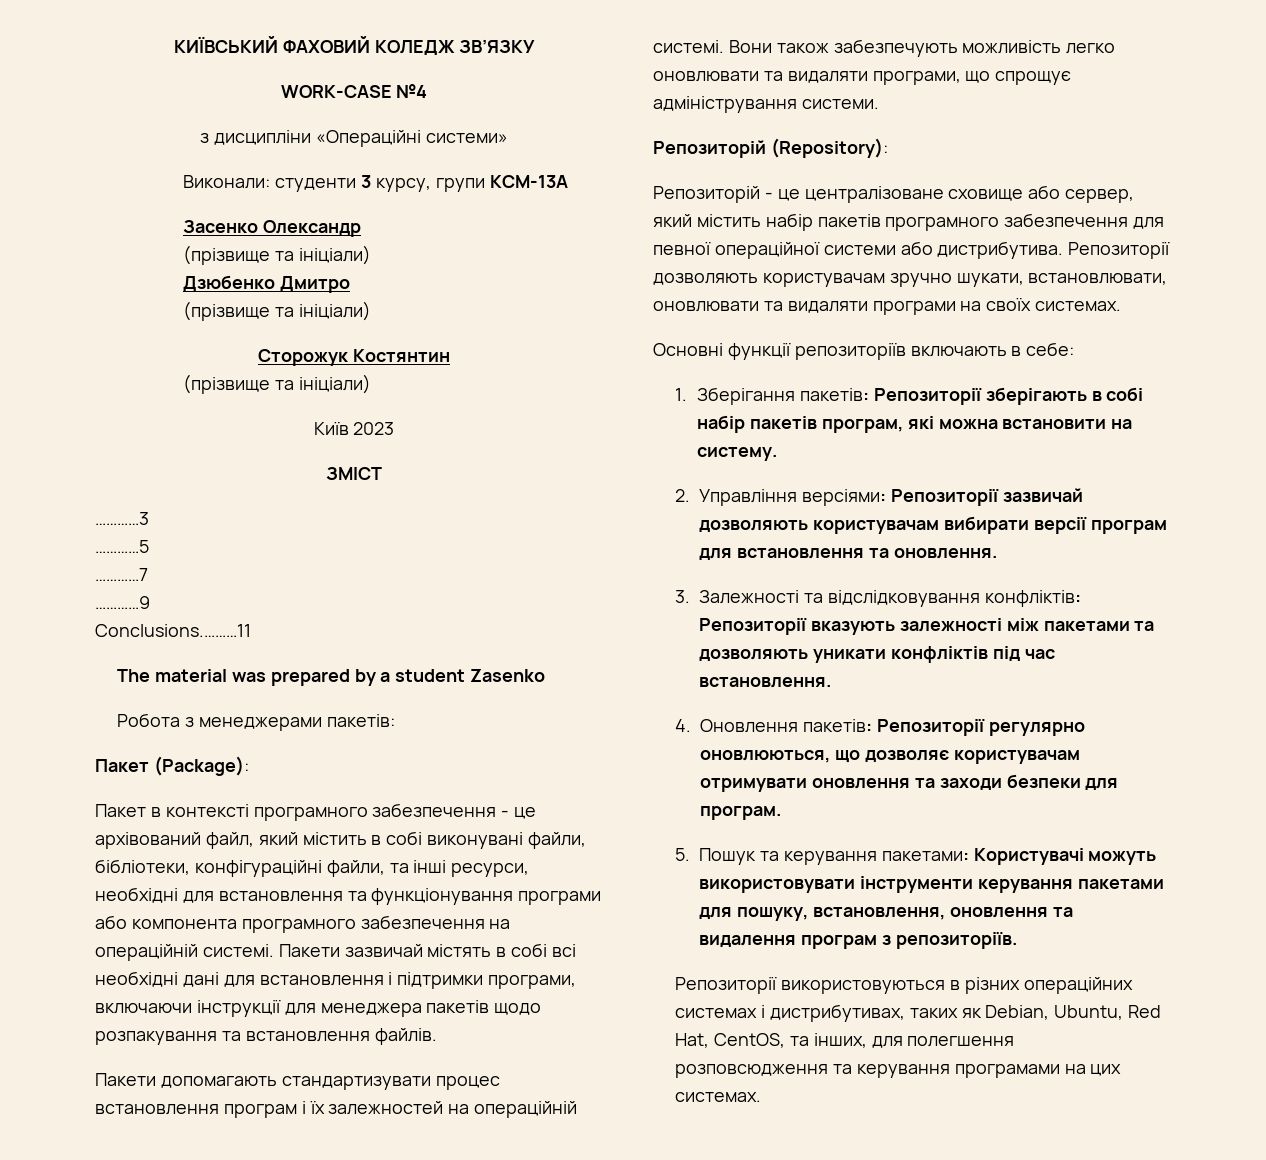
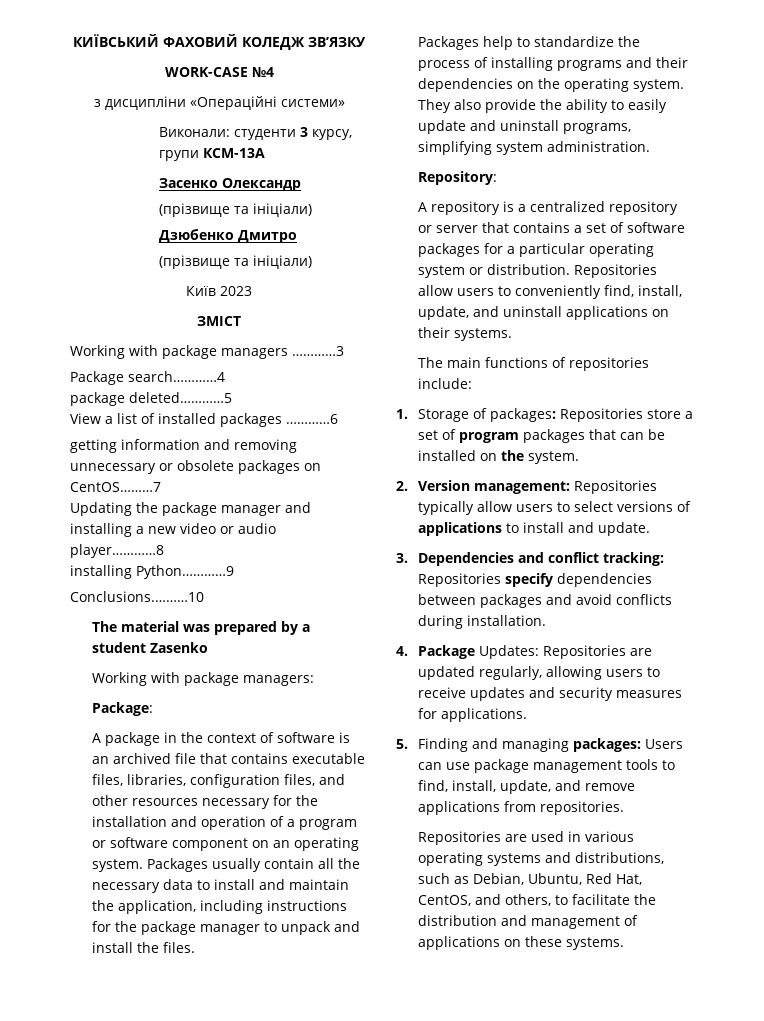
[258,349,450,366] [183,374,371,394] [313,422,395,435] [326,467,382,480] [95,512,149,525] [95,540,149,553] [95,568,148,581] [95,596,150,609] [95,624,251,637] Сторожук Костянтин // (прізвище та ініціали) // Київ 2023 // ЗМІСТ // …………3 // …………5 // …………7 // …………9 // Conclusions.………11 -> [186,286,252,296] [197,316,241,326] [70,345,344,359] [70,371,225,385] [70,392,232,406] [70,413,338,427] [70,439,297,453] [70,460,321,474] [70,482,161,492] [70,502,311,516] [70,523,276,537] [70,544,164,558] [70,565,234,579] [70,591,204,602] Київ 2023 // ЗМІСТ // Working with package managers …………3 // Package search…………4 // package deleted…………5 // View a list of installed packages …………6 // getting information and removing unnecessary or obsolete packages on CentOS………7 // Updating the package manager and installing a new video or audio player…………8 // installing Python…………9 // Conclusions.………10
[117,713,395,731] [95,756,249,776] [95,803,537,821] [95,831,587,849] [95,859,530,877] [95,887,602,905] [95,915,511,933] [95,943,577,961] [95,971,577,989] [95,1000,542,1017] [95,1028,437,1045] [95,1073,500,1090] [95,1101,578,1118] [653,39,1116,57] [653,71,1072,85] [653,96,879,113] [653,138,888,158] [653,185,1135,203] [653,213,1165,231] [653,241,1171,259] [653,273,1168,287] [653,298,1122,315] [653,342,1075,360] [675,387,1144,405] [697,415,1133,433] [697,447,778,461] [675,488,1083,506] [699,516,1167,534] [699,548,997,560] [675,590,1081,607] [699,618,1155,635] [699,646,1055,663] [699,677,832,688] [675,719,1085,736] [700,750,1080,764] [700,774,1119,792] [700,806,782,820] [675,848,1157,865] [699,876,1164,893] [699,907,1073,921] [699,932,1017,949] [675,977,1133,994] [675,1004,982,1022] Робота з менеджерами пакетів: // Пакет (Package): // Пакет в контексті програмного забезпечення - це архівований файл, який містить в собі виконувані файли, бібліотеки, конфігураційні файли, та інші ресурси, необхідні для встановлення та функціонування програми або компонента програмного забезпечення на операційній системі. Пакети зазвичай містять в собі всі необхідні дані для встановлення і підтримки програми, включаючи інструкції для менеджера пакетів щодо розпакування та встановлення файлів. // Пакети допомагають стандартизувати процес встановлення програм і їх залежностей на операційній системі. Вони також забезпечують можливість легко оновлювати та видаляти програми, що спрощує адміністрування системи. // Репозиторій (Repository): // Репозиторій - це централізоване сховище або сервер, який містить набір пакетів програмного забезпечення для певної операційної системи або дистрибутива. Репозиторії дозволяють користувачам зручно шукати, встановлювати, оновлювати та видаляти програми на своїх системах. // Основні функції репозиторіїв включають в себе: // 1. Зберігання пакетів: Репозиторії зберігають в собі набір пакетів програм, які можна встановити на систему. // 2. Управління версіями: Репозиторії зазвичай дозволяють користувачам вибирати версії програм для встановлення та оновлення. // 3. Залежності та відслідковування конфліктів: Репозиторії вказують залежності між пакетами та дозволяють уникати конфліктів під час встановлення. // 4. Оновлення пакетів: Репозиторії регулярно оновлюються, що дозволяє користувачам отримувати оновлення та заходи безпеки для програм. // 5. Пошук та керування пакетами: Користувачі можуть використовувати інструменти керування пакетами для пошуку, встановлення, оновлення та видалення програм з репозиторіїв. // Репозиторії використовуються в різних операційних системах і дистрибутивах, таких як -> [92,672,315,686] [92,702,154,716] [92,732,351,746] [92,753,366,764] [92,774,346,788] [92,795,319,809] [92,816,358,830] [92,837,360,851] [92,858,361,872] [92,879,350,893] [92,900,348,914] [92,921,361,935] [92,942,196,953] [418,36,641,50] [418,57,689,71] [418,78,685,92] [418,99,668,113] [418,120,632,134] [418,141,651,155] [418,171,498,185] [418,201,679,215] [418,222,686,233] [418,243,655,257] [418,264,658,278] [418,285,683,299] [418,306,670,320] [418,327,513,341] [418,357,650,371] [418,378,473,389] [396,408,694,422] [418,429,666,443] [418,450,580,464] [396,480,658,494] [418,501,692,515] [418,522,651,536] [396,552,665,566] [418,573,653,587] [418,594,673,608] [418,615,547,629] [396,645,653,659] [418,666,661,680] [418,687,683,701] [418,708,528,722] [396,738,684,752] [418,759,676,773] [418,780,636,794] [418,801,625,815] [418,831,635,845] [418,852,665,866] [418,873,470,884] Working with package managers: // Package: // A package in the context of software is an archived file that contains executable files, libraries, configuration files, and other resources necessary for the installation and operation of a program or software component on an operating system. Packages usually contain all the necessary data to install and maintain the application, including instructions for the package manager to unpack and install the files. // Packages help to standardize the process of installing programs and their dependencies on the operating system. They also provide the ability to easily update and uninstall programs, simplifying system administration. // Repository: // A repository is a centralized repository or server that contains a set of software packages for a particular operating system or distribution. Repositories allow users to conveniently find, install, update, and uninstall applications on their systems. // The main functions of repositories include: // 1. Storage of packages: Repositories store a set of program packages that can be installed on the system. // 2. Version management: Repositories typically allow users to select versions of applications to install and update. // 3. Dependencies and conflict tracking: Repositories specify dependencies between packages and avoid conflicts during installation. // 4. Package Updates: Repositories are updated regularly, allowing users to receive updates and security measures for applications. // 5. Finding and managing packages: Users can use package management tools to find, install, update, and remove applications from repositories. // Repositories are used in various operating systems and distributions, such as
[789,1033,1015,1048] [675,1064,1122,1078] [675,1092,762,1102] та інших, для полегшення розповсюдження та керування програмами на цих системах. -> [475,894,657,906] [418,915,639,929] [418,936,625,950] and others, to facilitate the distribution and management of applications on these systems.

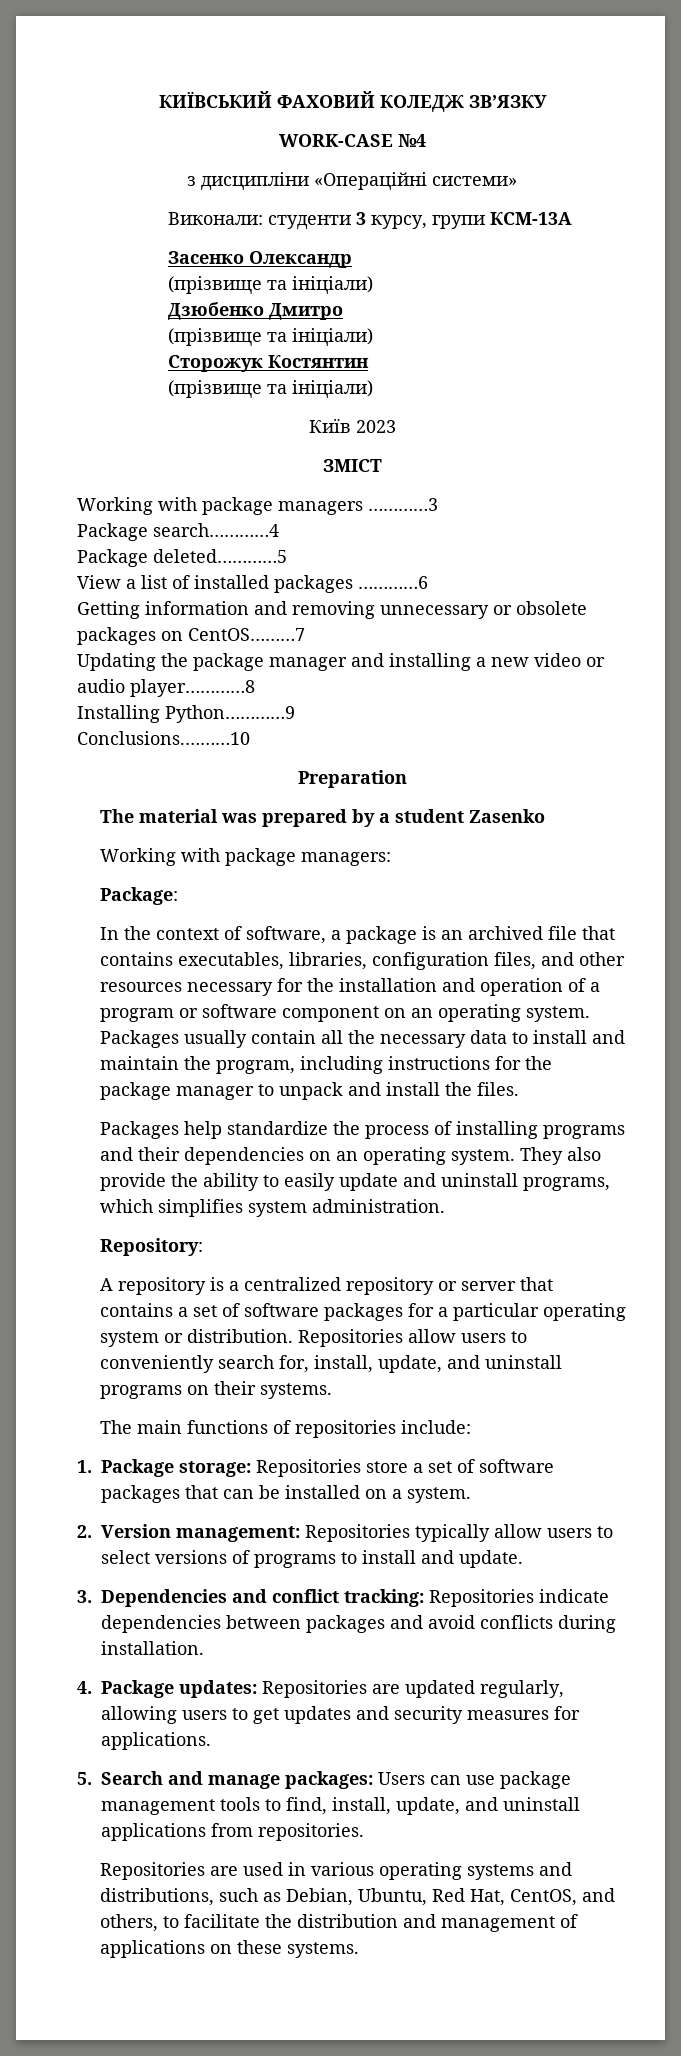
(313, 262) none -> [168,355,370,372] [168,380,374,399] // Сторожук Костянтин // (прізвище та ініціали)
[70,392,125,406] package -> [77,549,148,567] Package
[70,439,117,453] getting -> [77,601,140,619] Getting
[70,565,132,579] installing -> [77,705,160,723] Installing
(204, 596) none -> [297,770,407,788] // Preparation
[92,732,336,746] A package in the context of software -> [99,926,417,944] In the context of software, a package
[292,753,366,764] [92,774,124,786] executable files, -> [177,952,284,970] executables,
[118,900,197,914] application, -> [215,1060,295,1074] program,
[517,37,531,47] to -> (222, 1130) none
[538,78,561,89] the -> [335,1151,358,1161] an
[418,141,493,155] simplifying -> [99,1199,243,1217] which simplifies
[604,285,683,297] [418,306,649,320] find, install, update, and uninstall applications -> [217,1355,562,1373] [99,1385,182,1399] search for, install, update, and uninstall programs
[418,408,557,422] Storage of packages: -> [101,1459,251,1477] Package storage:
[459,432,520,443] program -> [479,1459,554,1473] software
[501,450,525,461] the -> [392,1489,402,1499] a
[418,522,503,536] applications -> [254,1554,336,1568] programs
[505,573,554,587] specify -> [539,1589,609,1603] indicate
[479,645,540,659] Updates: -> [179,1680,257,1698] updates:
[418,687,467,698] receive -> [253,1708,279,1724] get
[418,738,570,752] Finding and managing -> [101,1771,280,1789] Search and manage
[585,783,636,791] remove -> [503,1797,580,1811] uninstall

